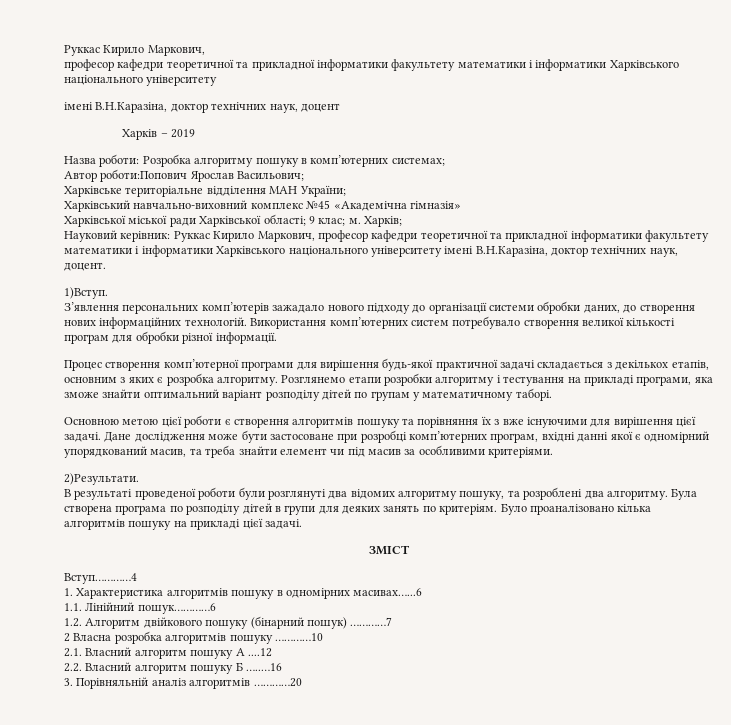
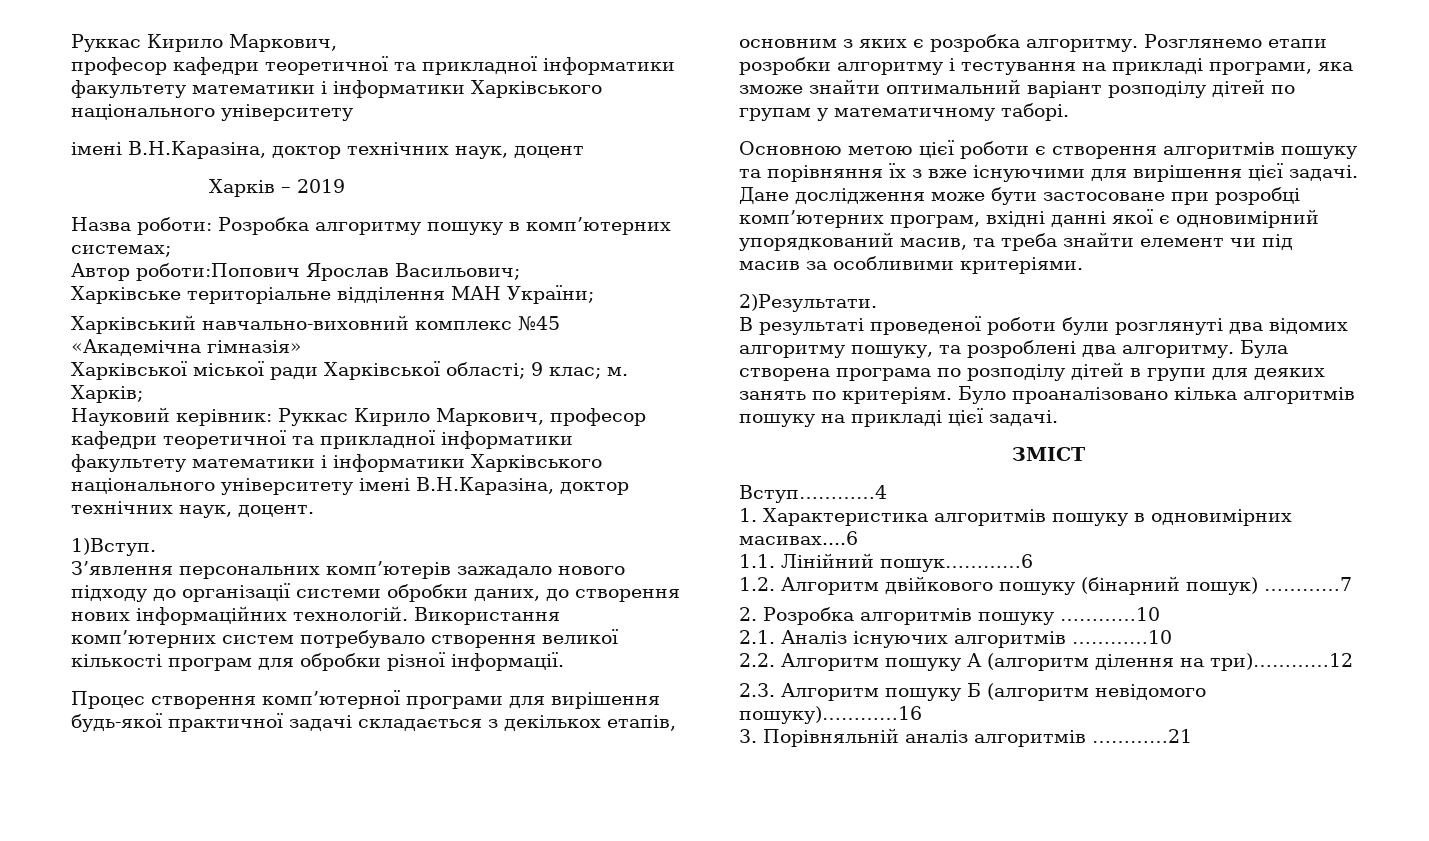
[644,431,710,443] одномірний -> [1176,209,1319,228] одновимірний
[285,588,423,599] одномірних масивах…...6 -> [1151,509,1292,526] [739,531,858,545] одновимірних масивах....6
[64,631,162,644] 2 Власна розробка -> [739,607,854,625] 2. Розробка
[85,647,272,659] [64,662,282,674] Власний алгоритм пошуку А ....12 // 2.2. Власний алгоритм пошуку Б …..…16 -> [781,630,1172,648] [739,653,1353,671] [739,683,1206,701] [739,706,922,724] Аналіз існуючих алгоритмів …………10 // 2.2. Алгоритм пошуку А (алгоритм ділення на три)…………12 // 2.3. Алгоритм пошуку Б (алгоритм невідомого пошуку)…………16
[253,678,302,687] …………20 -> [1092,729,1192,743] …………21

